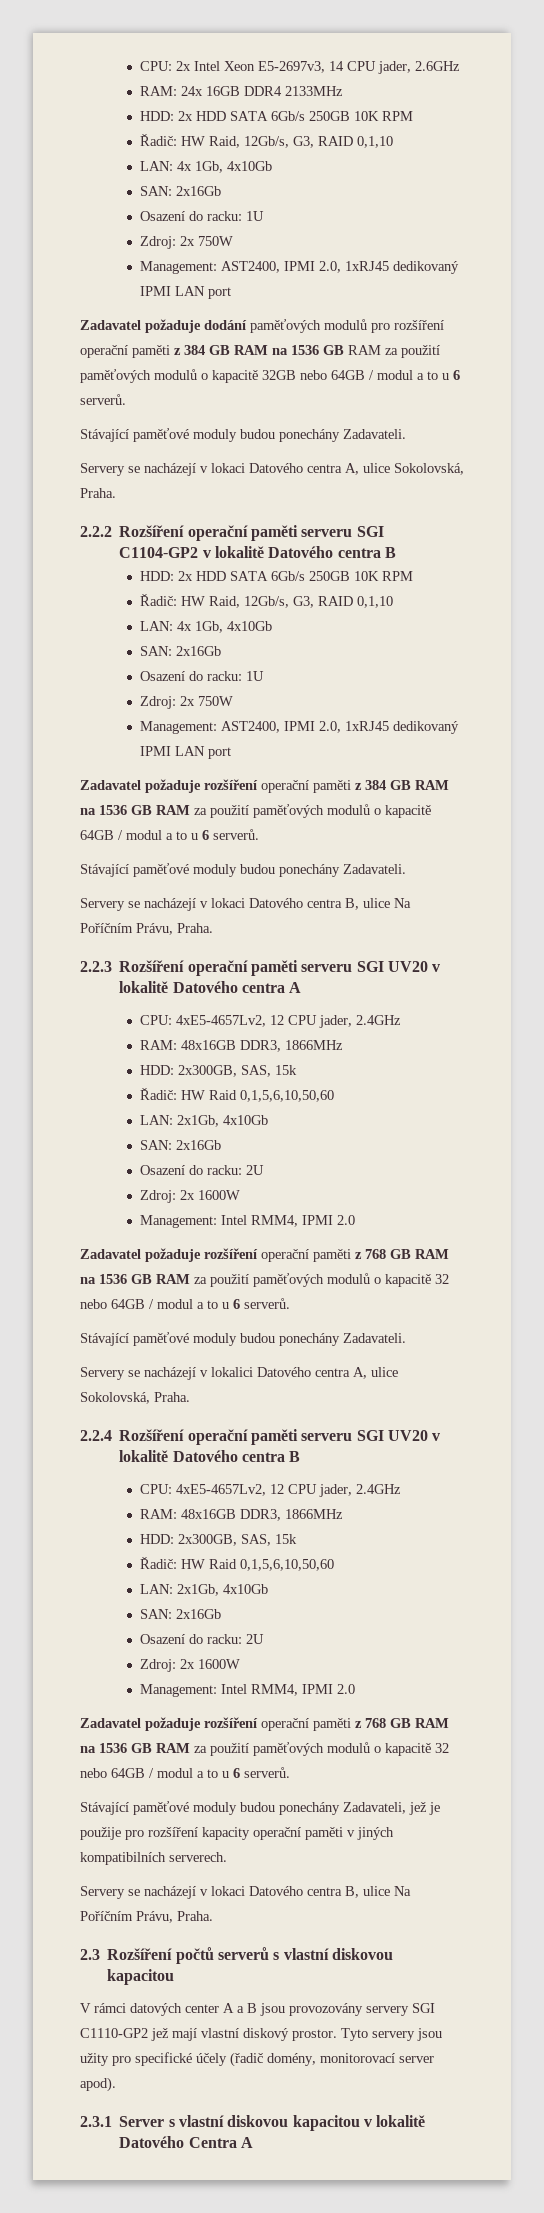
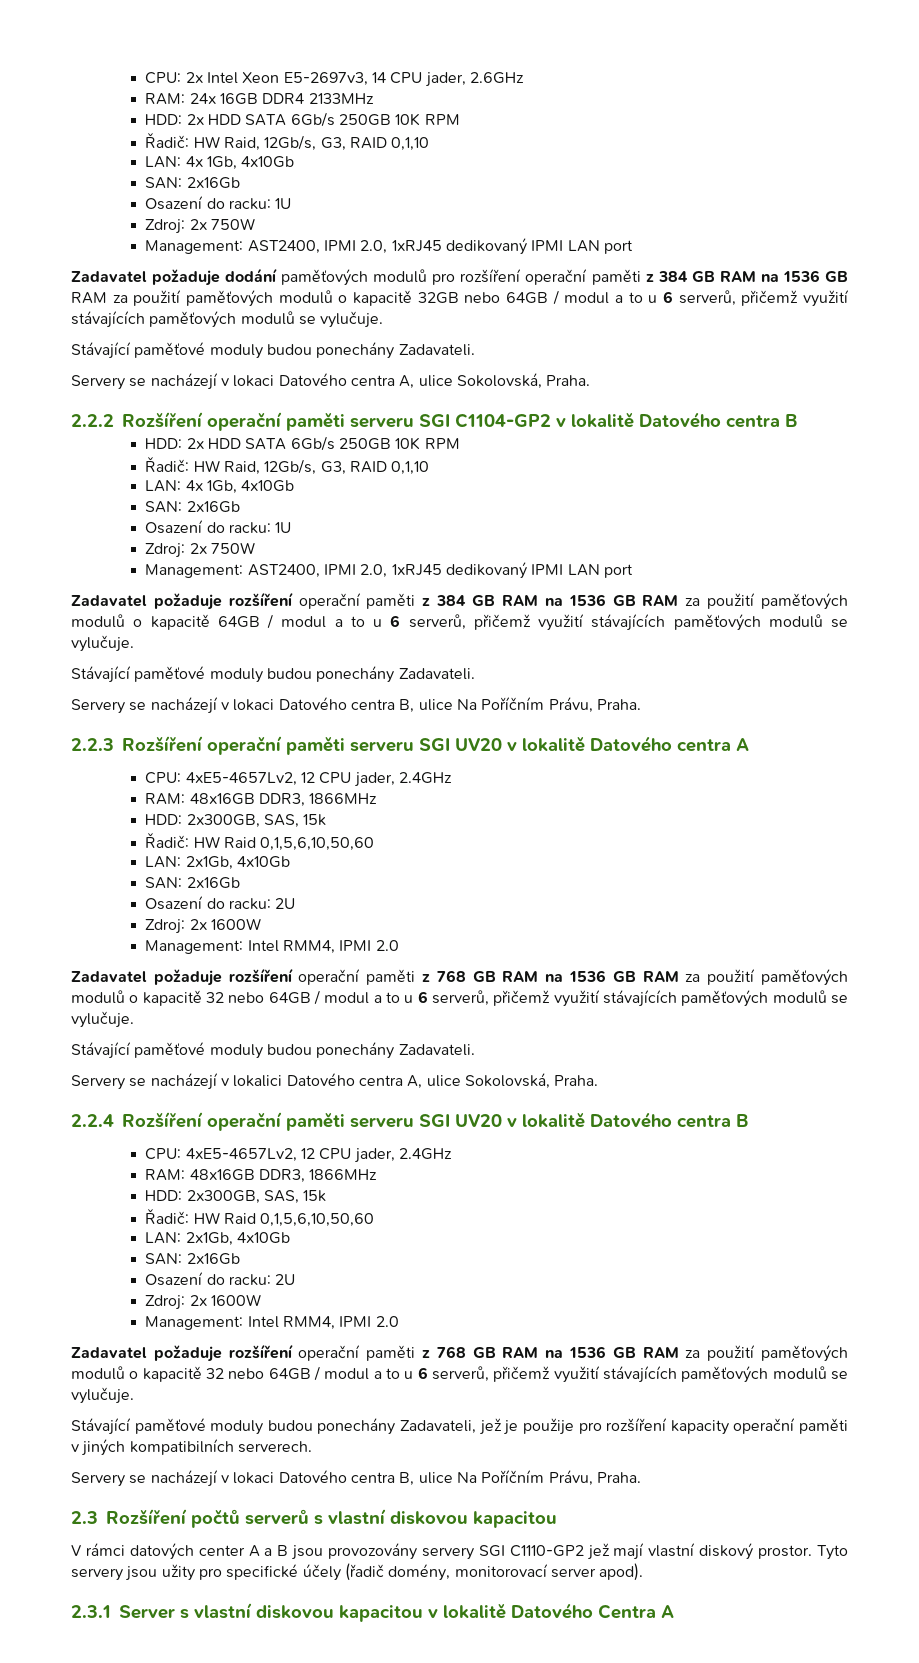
[80,394,126,405] serverů. -> [678,290,849,307] [71,311,384,328] serverů, přičemž využití stávajících paměťových modulů se vylučuje.
[213,829,259,840] serverů. -> [408,614,848,631] [71,635,134,652] serverů, přičemž využití stávajících paměťových modulů se vylučuje.
[244,1298,290,1309] serverů. -> [431,990,848,1007] [71,1011,134,1028] serverů, přičemž využití stávajících paměťových modulů se vylučuje.
[244,1767,290,1778] serverů. -> [431,1366,848,1383] [71,1387,134,1404] serverů, přičemž využití stávajících paměťových modulů se vylučuje.

